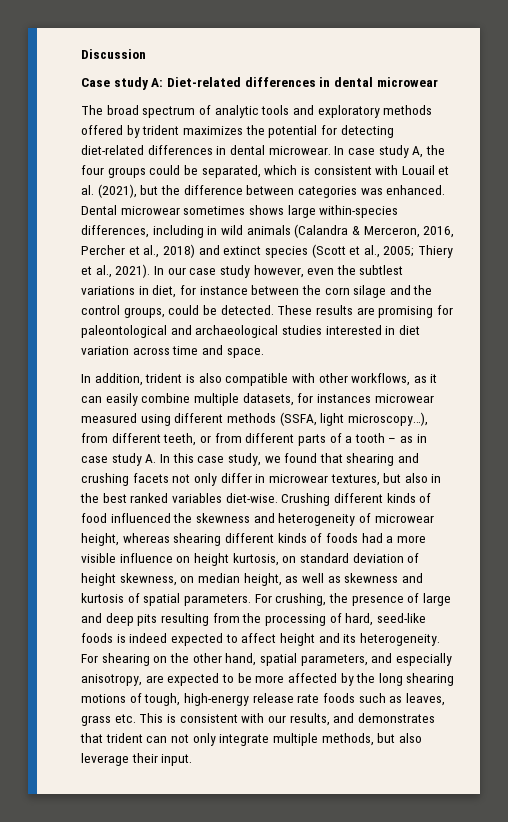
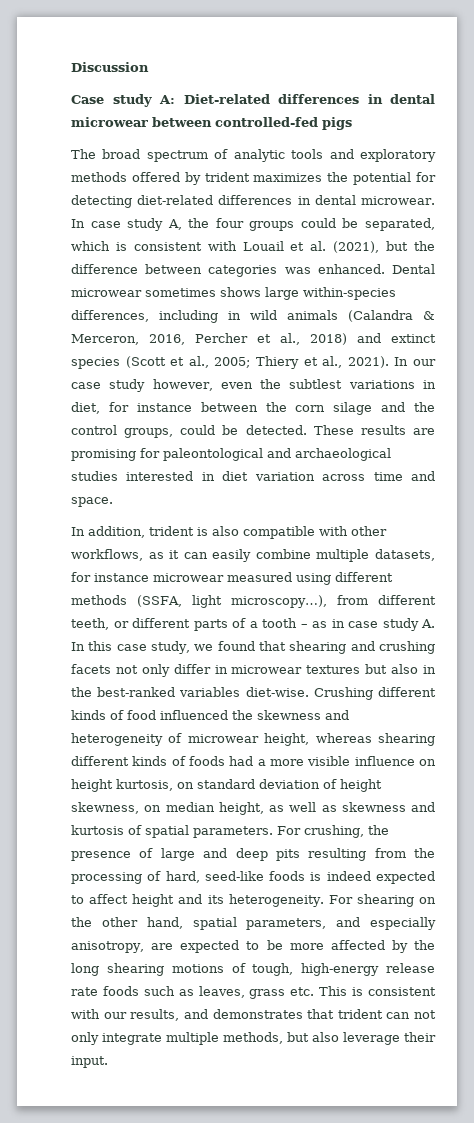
(438, 82) none -> [152,117,352,130] between controlled-fed pigs
[316,394,371,403] instances -> [94,573,149,582] instance
[214,433,242,443] from -> (129, 624) none
[330,474,380,486] textures, -> [306,665,361,674] textures
[102,493,169,503] best ranked -> [97,687,176,697] best-ranked

